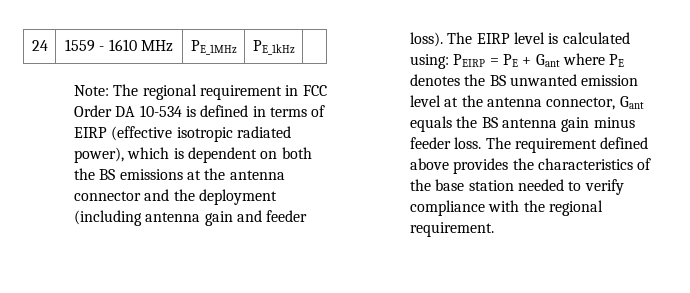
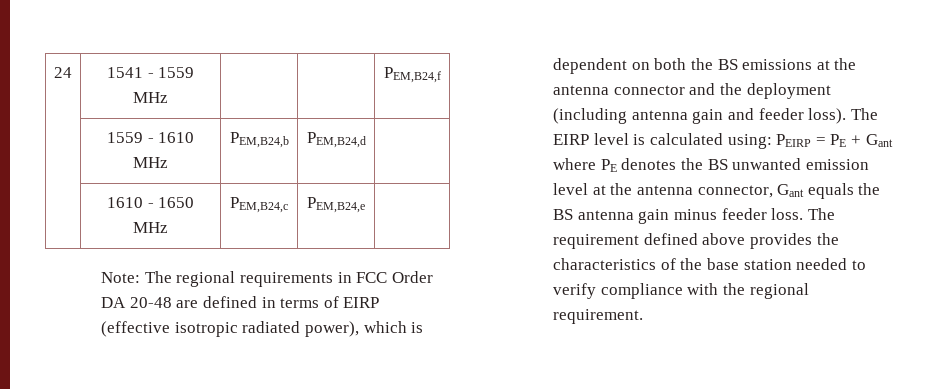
(48, 45) none -> [106,67,195,78] [133,92,168,103] [383,67,441,83] | 1541 - 1559 MHz | | | PEM,B24,f //
[190,40,237,55] [252,40,295,55] PE_1MHz | PE_1kHz -> [229,132,289,148] [306,132,366,148] [106,197,195,208] [133,222,168,233] [230,197,288,213] [307,197,365,213] PEM,B24,b | PEM,B24,d | // | 1610 - 1650 MHz | PEM,B24,c | PEM,B24,e
[200,85,283,100] requirement -> [240,272,334,287] requirements
[139,105,197,117] 10-534 is -> [129,297,199,308] 20-48 are

